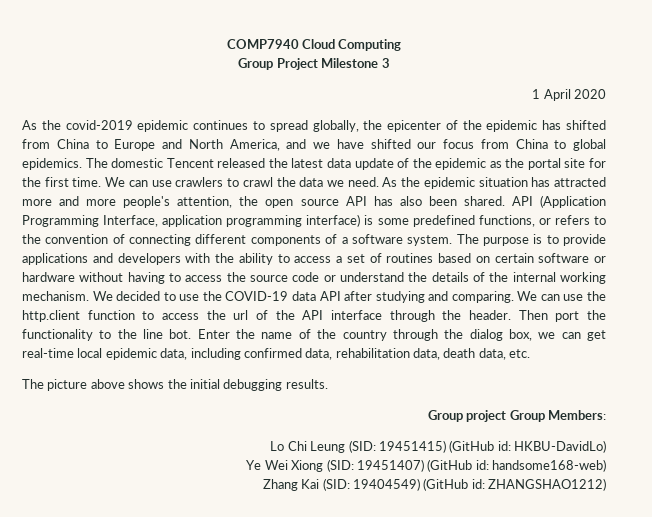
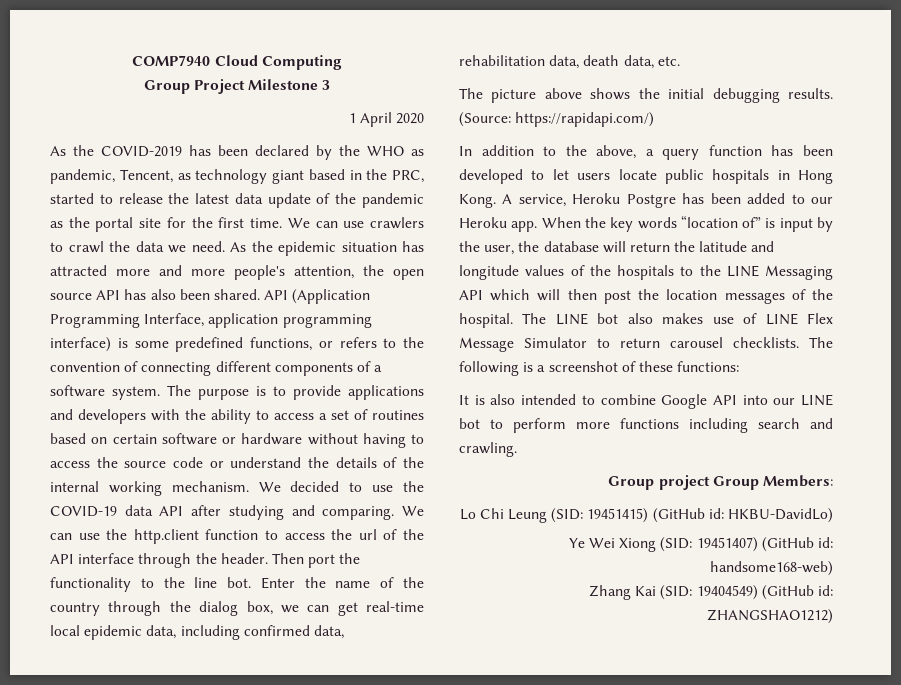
[65,120,606,132] [22,139,606,151] [22,158,266,170] covid-2019 epidemic continues to spread globally, the epicenter of the epidemic has shifted from China to Europe and North America, and we have shifted our focus from China to global epidemics. The domestic Tencent released -> [101,145,424,160] [50,169,424,184] [50,193,163,204] COVID-2019 has been declared by the WHO as pandemic, Tencent, as technology giant based in the PRC, started to release
[435,158,487,170] epidemic -> [361,193,424,208] pandemic
(328, 384) none -> [459,112,655,127] [459,145,833,160] [459,169,833,184] [459,193,833,208] [459,215,833,232] [459,241,775,255] [459,265,833,280] [459,289,833,304] [459,313,833,328] [459,337,833,352] [459,361,740,376] [459,394,833,409] [459,418,833,433] [459,442,517,457] (Source: https://rapidapi.com/) // In addition to the above, a query function has been developed to let users locate public hospitals in Hong Kong. A service, Heroku Postgre has been added to our Heroku app. When the key words “location of” is input by the user, the database will return the latitude and longitude values of the hospitals to the LINE Messaging API which will then post the location messages of the hospital. The LINE bot also makes use of LINE Flex Message Simulator to return carousel checklists. The following is a screenshot of these functions: // It is also intended to combine Google API into our LINE bot to perform more functions including search and crawling.

